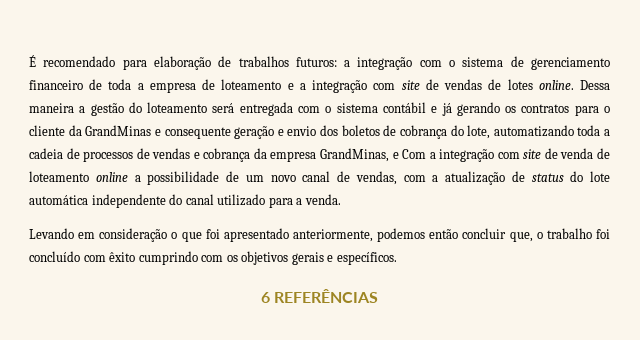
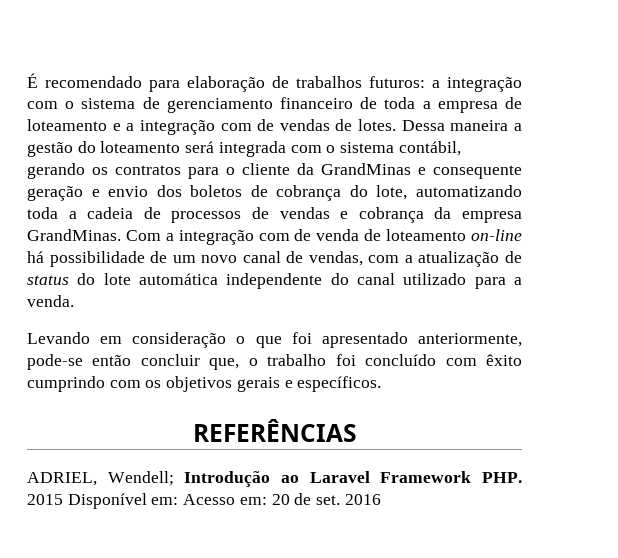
[401,80,420,90] site -> (252, 127) none
[507,79,574,90] lotes online. -> [358,119,397,131] lotes.
[239,102,452,116] entregada com o sistema contábil e já -> [218,141,461,157] integrada com o sistema contábil,
[320,148,399,162] GrandMinas, e -> [27,229,121,241] GrandMinas.
[523,149,542,159] site -> (290, 237) none
[95,172,141,182] online a -> [471,229,523,241] [27,251,44,263] on-line há
[377,228,426,242] podemos -> [27,354,83,370] pode-se
[260,292,270,303] 6 -> (382, 384) none
(379, 296) none -> [27,471,523,487] [27,493,381,509] // ADRIEL, Wendell; Introdução ao Laravel Framework PHP. 2015 Disponível em: Acesso em: 20 de set. 2016

